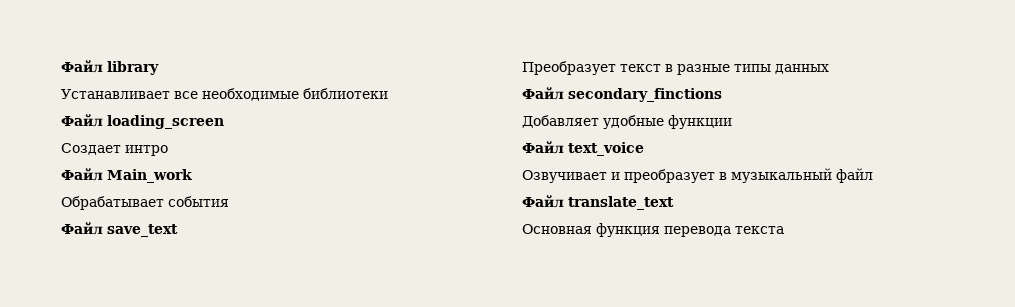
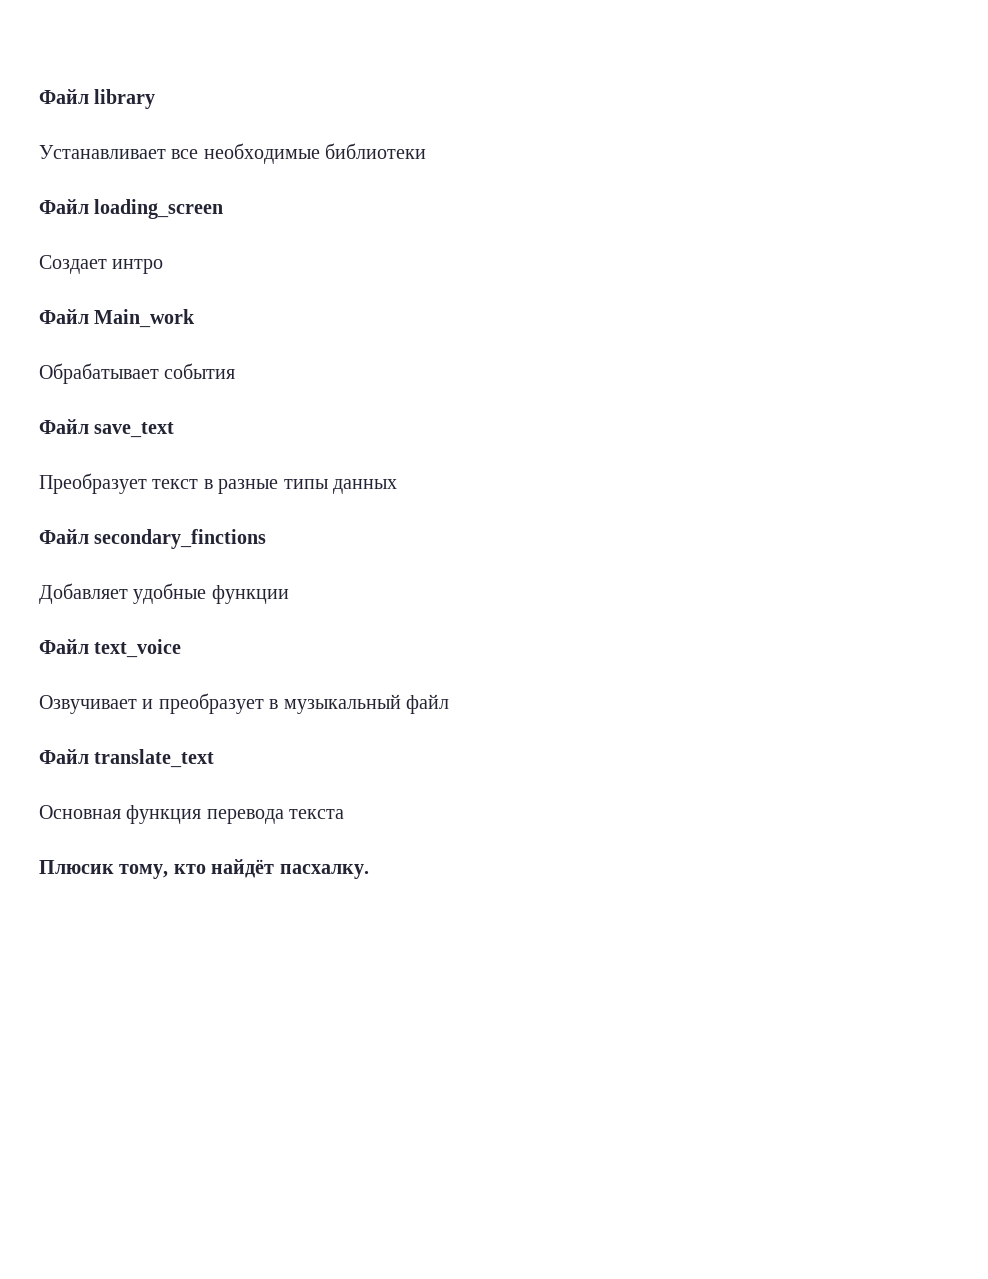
(784, 230) none -> [39,859,369,879] // Плюсик тому, кто найдёт пасхалку.

